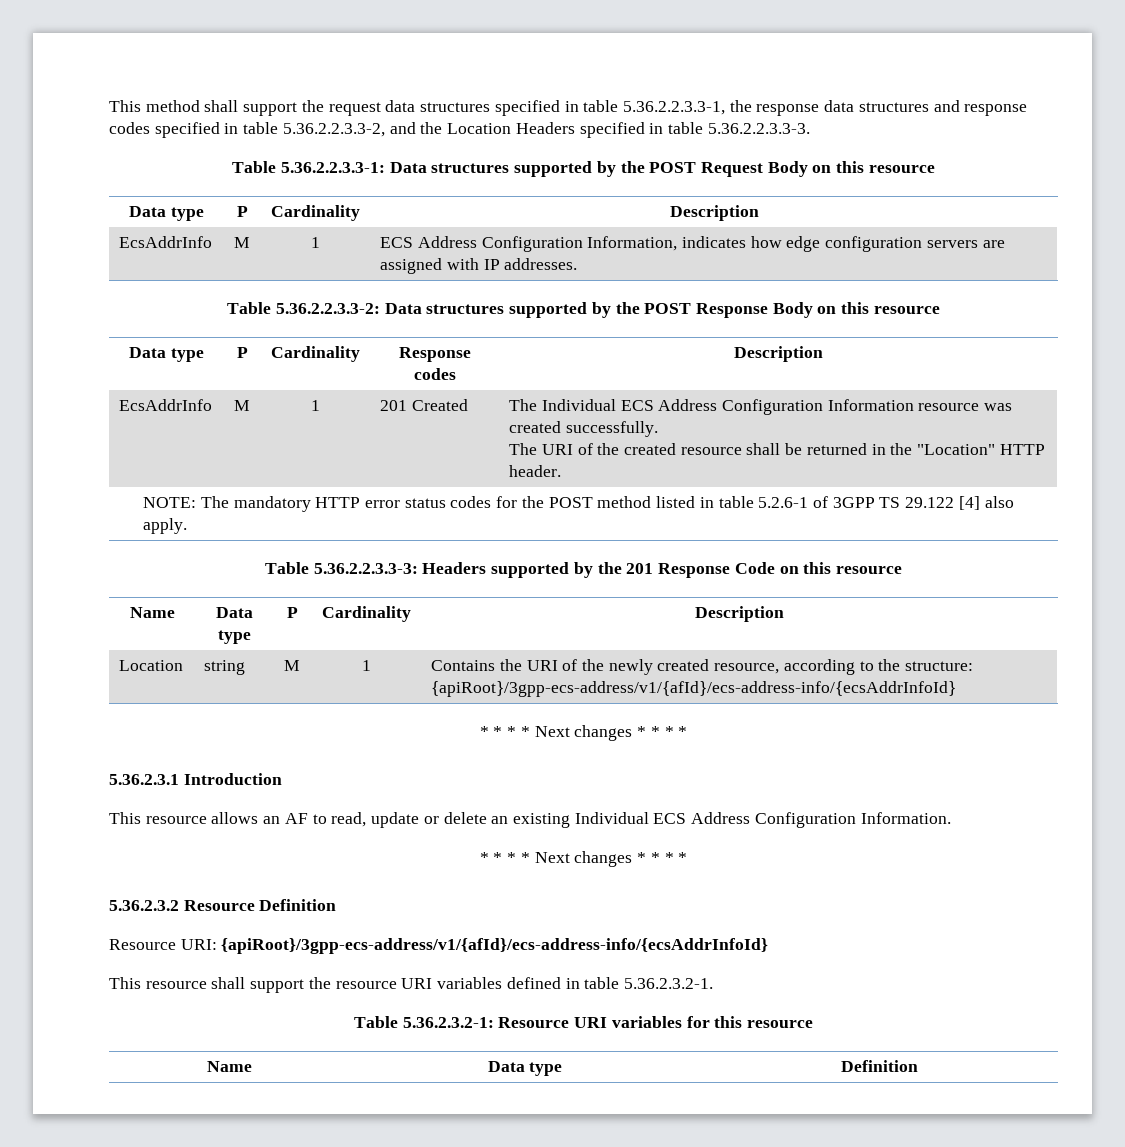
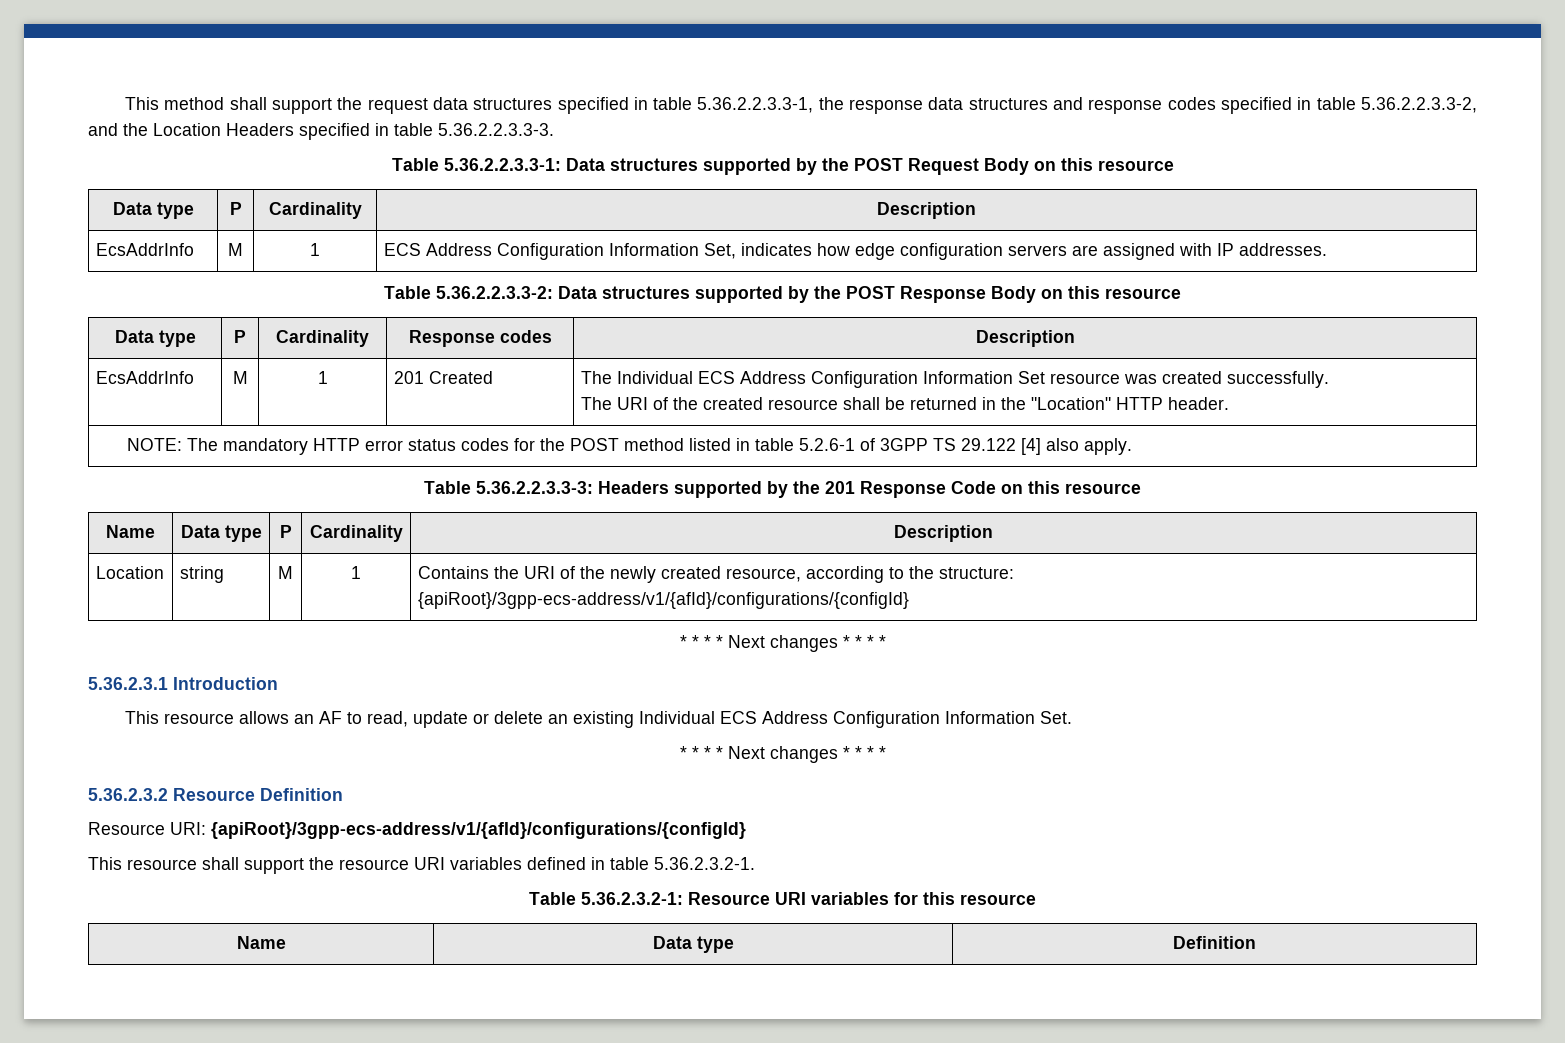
[587,236,678,251] Information, -> [608,243,736,259] Information Set,
(914, 405) none -> [1017,371,1045,384] Set
[431,681,957,697] {apiRoot}/3gpp-ecs-address/v1/{afId}/ecs-address-info/{ecsAddrInfoId} -> [417,592,909,609] {apiRoot}/3gpp-ecs-address/v1/{afId}/configurations/{configId}
[860,812,951,824] Information. -> [944,711,1072,724] Information Set.
[221,938,769,954] {apiRoot}/3gpp-ecs-address/v1/{afId}/ecs-address-info/{ecsAddrInfoId} -> [211,822,746,839] {apiRoot}/3gpp-ecs-address/v1/{afId}/configurations/{configId}

